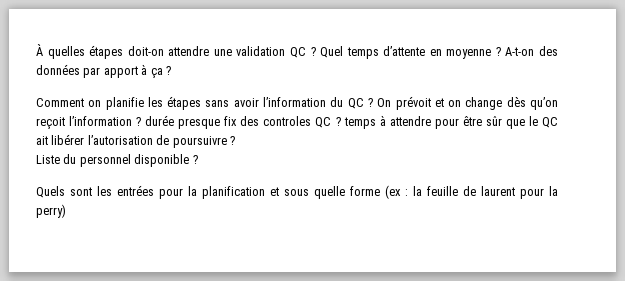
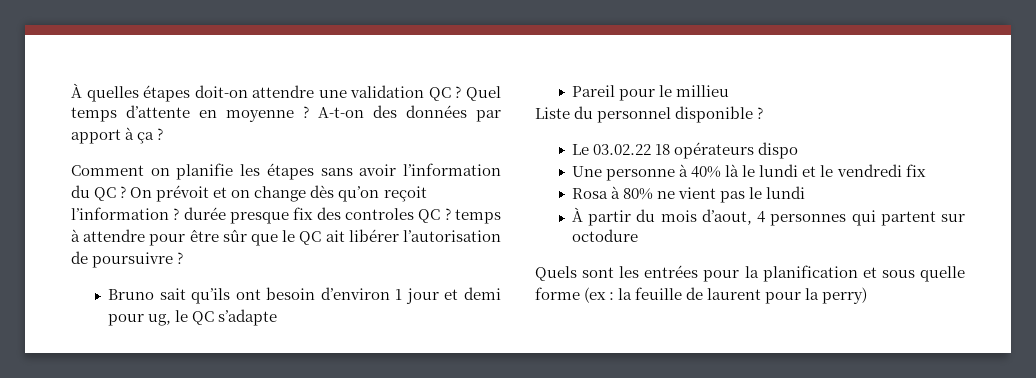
(235, 140) none -> [108,287,501,304] [108,309,278,326] [572,85,730,101] // Bruno sait qu’ils ont besoin d’environ 1 jour et demi pour ug, le QC s’adapte // Pareil pour le millieu
(198, 159) none -> [572,142,799,159] [572,164,926,181] [572,186,806,203] [572,207,965,226] [572,229,639,242] // Le 03.02.22 18 opérateurs dispo // Une personne à 40% là le lundi et le vendredi fix // Rosa à 80% ne vient pas le lundi // À partir du mois d’aout, 4 personnes qui partent sur octodure

